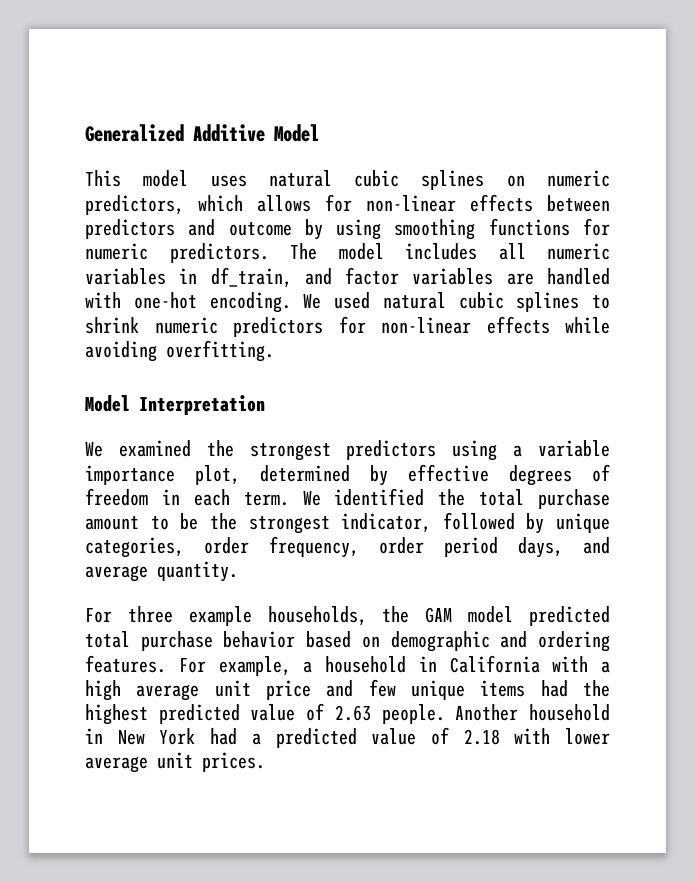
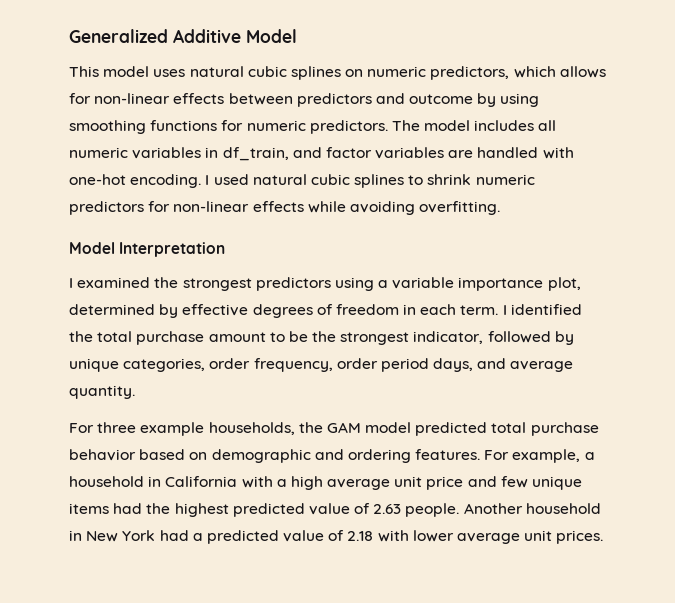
[303,294,322,309] We -> [205,175,210,185] I
[85,442,103,457] We -> [69,278,73,288] I
[302,491,321,506] We -> [502,305,507,315] I

